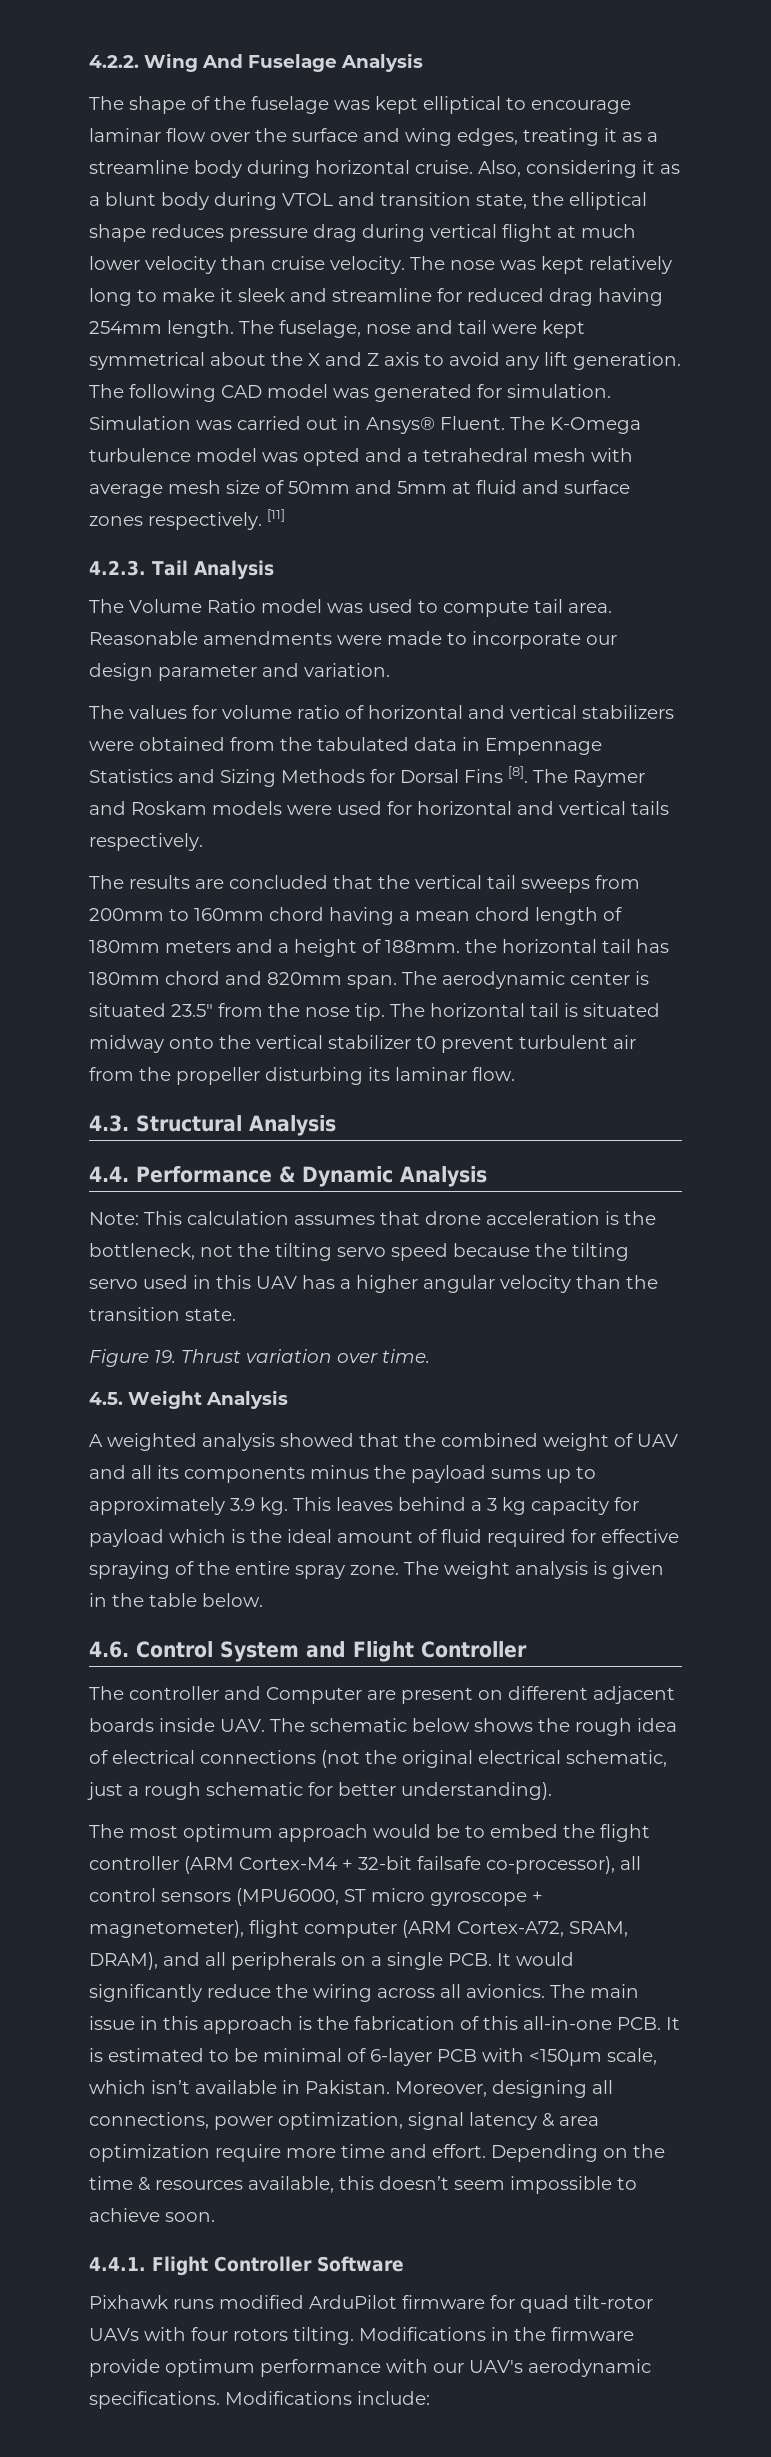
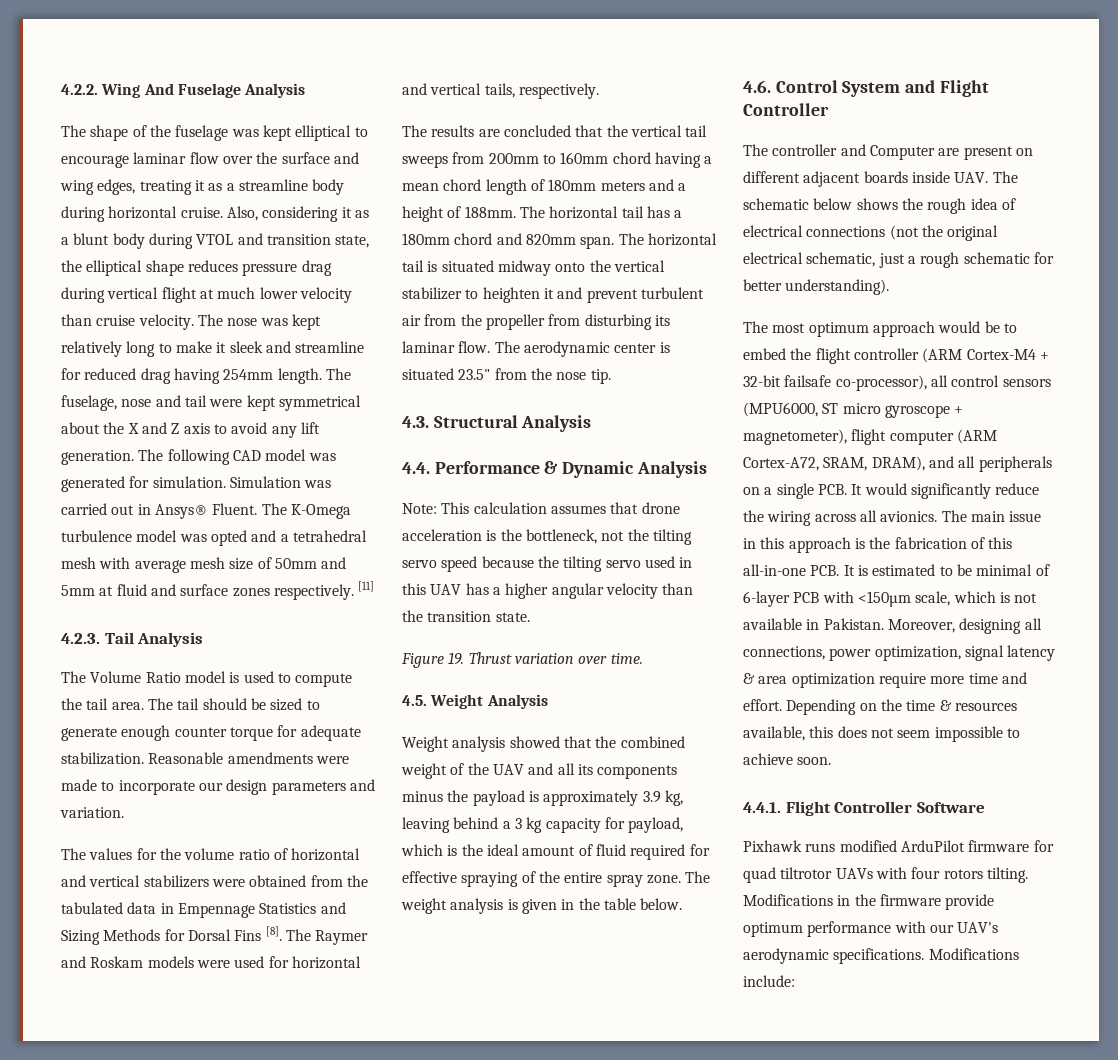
[327,603,363,613] was -> [229,672,240,683] is
(529, 608) none -> [61,698,82,710] the
(612, 608) none -> [147,698,320,711] [61,725,361,741] [61,752,144,765] The tail should be sized to generate enough counter torque for adequate stabilization.
[158,664,257,681] parameter -> [271,781,346,795] parameters
(217, 712) none -> [159,848,181,860] the
[631,801,669,815] tails -> [484,83,515,98] tails,
[465,939,497,953] the -> [519,206,545,218] The
(669, 946) none -> [674,210,683,218] a
(437, 978) none -> [647,233,717,246] [402,260,665,276] [402,287,704,303] [402,314,670,330] [402,341,520,353] horizontal tail is situated midway onto the vertical stabilizer to heighten it and prevent turbulent air from the propeller from disturbing its laminar flow. The
[390,1003,660,1017] [89,1035,636,1053] [89,1067,515,1085] The horizontal tail is situated midway onto the vertical stabilizer t0 prevent turbulent air from the propeller disturbing its laminar flow. -> (611, 376) none
[89,1433,197,1451] A weighted -> [402,736,449,752] Weight
(633, 1440) none -> [467,763,489,775] the
[491,1466,596,1483] [89,1497,393,1515] sums up to approximately 3.9 kg. This leaves -> [528,790,683,806] [402,817,450,833] is approximately 3.9 kg, leaving
[89,1529,164,1547] payload -> [628,817,684,833] payload,
[151,2080,190,2094] isn’t -> [999,592,1038,603] is not
[379,2176,449,2190] doesn’t -> [837,726,894,738] does not
[574,2295,653,2309] tilt-rotor -> [780,867,833,879] tiltrotor

